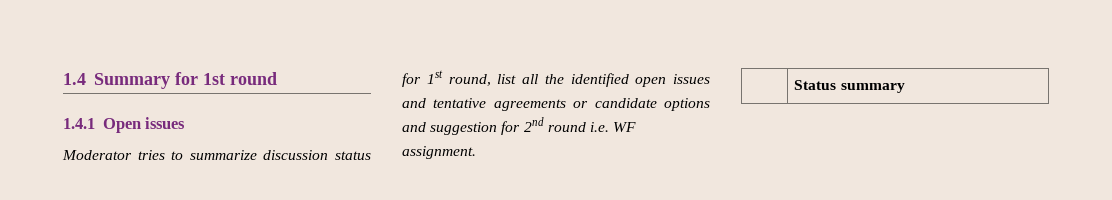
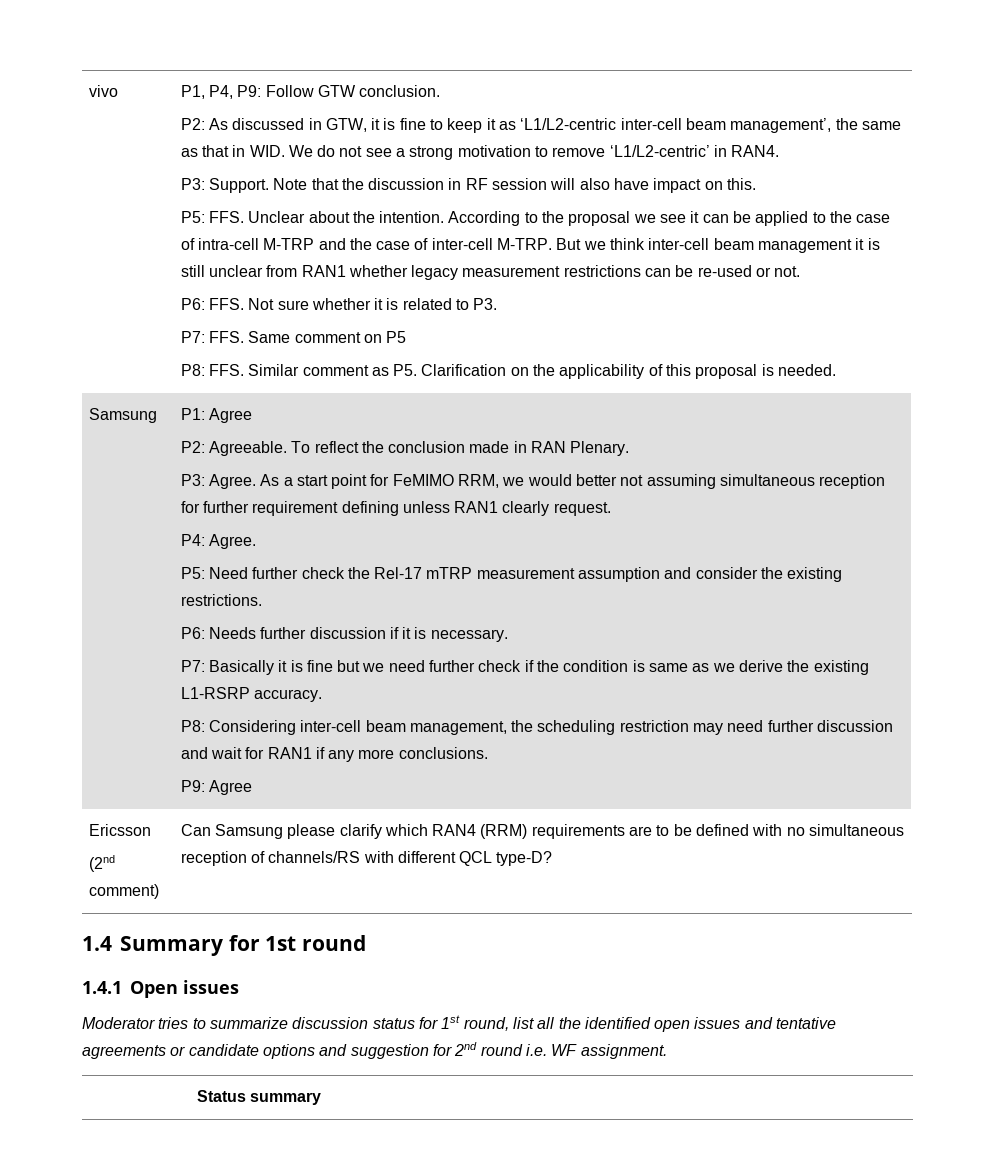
(63, 79) none -> [88,85,118,97] [180,85,441,99] [180,118,901,133] [180,145,780,160] [180,178,757,193] [180,211,891,226] [180,238,880,253] [180,265,801,280] [180,298,498,310] [180,331,407,343] [180,364,837,379] [88,408,157,423] [180,408,252,423] [180,441,630,456] [180,474,886,489] [180,501,611,516] [180,534,256,549] [180,567,843,582] [180,594,262,606] [180,627,508,642] [180,660,869,675] [180,687,322,702] [180,720,894,735] [180,747,488,762] [180,780,252,795] [88,824,151,836] [88,855,115,872] [88,884,159,899] [180,824,905,839] [180,851,553,866] vivo | P1, P4, P9: Follow GTW conclusion. // P2: As discussed in GTW, it is fine to keep it as ‘L1/L2-centric inter-cell beam management’, the same as that in WID. We do not see a strong motivation to remove ‘L1/L2-centric’ in RAN4. // P3: Support. Note that the discussion in RF session will also have impact on this. // P5: FFS. Unclear about the intention. According to the proposal we see it can be applied to the case of intra-cell M-TRP and the case of inter-cell M-TRP. But we think inter-cell beam management it is still unclear from RAN1 whether legacy measurement restrictions can be re-used or not. // P6: FFS. Not sure whether it is related to P3. // P7: FFS. Same comment on P5 // P8: FFS. Similar comment as P5. Clarification on the applicability of this proposal is needed. // Samsung | P1: Agree // P2: Agreeable. To reflect the conclusion made in RAN Plenary. // P3: Agree. As a start point for FeMIMO RRM, we would better not assuming simultaneous reception for further requirement defining unless RAN1 clearly request. // P4: Agree. // P5: Need further check the Rel-17 mTRP measurement assumption and consider the existing restrictions. // P6: Needs further discussion if it is necessary. // P7: Basically it is fine but we need further check if the condition is same as we derive the existing L1-RSRP accuracy. // P8: Considering inter-cell beam management, the scheduling restriction may need further discussion and wait for RAN1 if any more conclusions. // P9: Agree // Ericsson // (2nd comment) | Can Samsung please clarify which RAN4 (RRM) requirements are to be defined with no simultaneous reception of channels/RS with different QCL type-D? //

